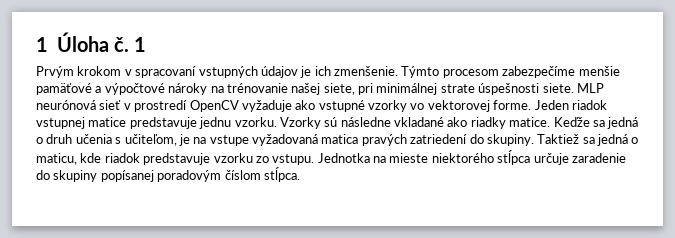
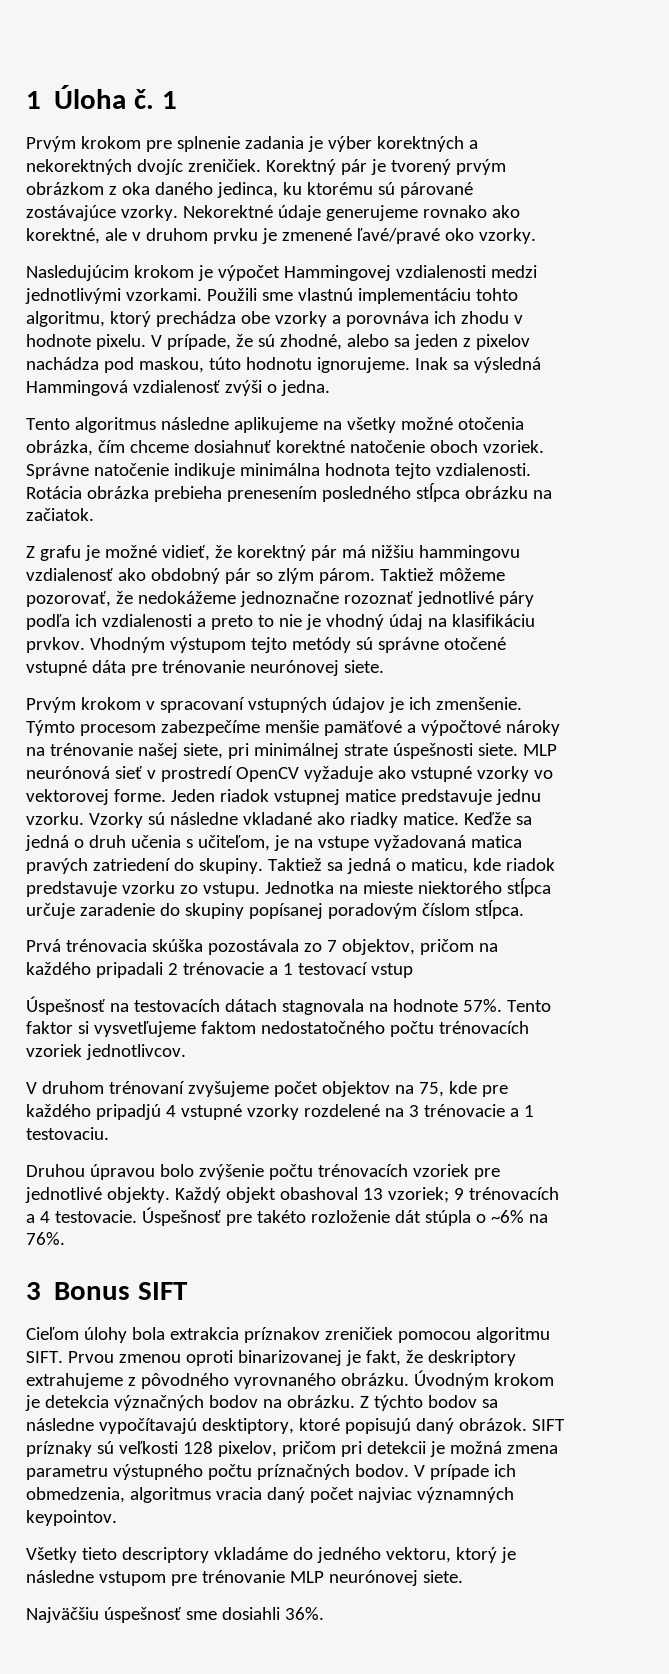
(147, 44) none -> [26,136,478,152] [26,159,506,175] [26,182,473,198] [26,205,520,221] [26,228,536,244] [26,265,537,281] [25,288,518,304] [26,311,523,327] [26,334,530,350] [26,357,541,373] [26,380,330,396] [26,417,524,433] [26,440,544,456] [26,463,531,479] [26,483,552,502] [26,508,94,521] [26,545,520,561] [26,568,505,584] [26,591,534,607] [26,614,535,630] [26,637,506,653] [26,660,384,676] // Prvým krokom pre splnenie zadania je výber korektných a nekorektných dvojíc zreničiek. Korektný pár je tvorený prvým obrázkom z oka daného jedinca, ku ktorému sú párované zostávajúce vzorky. Nekorektné údaje generujeme rovnako ako korektné, ale v druhom prvku je zmenené ľavé/pravé oko vzorky. // Nasledujúcim krokom je výpočet Hammingovej vzdialenosti medzi jednotlivými vzorkami. Použili sme vlastnú implementáciu tohto algoritmu, ktorý prechádza obe vzorky a porovnáva ich zhodu v hodnote pixelu. V prípade, že sú zhodné, alebo sa jeden z pixelov nachádza pod maskou, túto hodnotu ignorujeme. Inak sa výsledná Hammingová vzdialenosť zvýši o jedna. // Tento algoritmus následne aplikujeme na všetky možné otočenia obrázka, čím chceme dosiahnuť korektné natočenie oboch vzoriek. Správne natočenie indikuje minimálna hodnota tejto vzdialenosti. Rotácia obrázka prebieha prenesením posledného stĺpca obrázku na začiatok. // Z grafu je možné vidieť, že korektný pár má nižšiu hammingovu vzdialenosť ako obdobný pár so zlým párom. Taktiež môžeme pozorovať, že nedokážeme jednoznačne rozoznať jednotlivé páry podľa ich vzdialenosti a preto to nie je vhodný údaj na klasifikáciu prvkov. Vhodným výstupom tejto metódy sú správne otočené vstupné dáta pre trénovanie neurónovej siete.
(300, 174) none -> [26,939,498,955] [26,962,413,978] [26,996,551,1015] [26,1021,529,1037] [26,1044,186,1060] [26,1081,508,1097] [26,1104,534,1120] [26,1127,109,1140] [26,1164,500,1180] [25,1187,559,1203] [26,1207,548,1226] [26,1232,65,1245] [26,1282,188,1300] [26,1327,550,1343] [26,1350,516,1366] [26,1370,554,1389] [25,1395,498,1411] [26,1418,565,1434] [26,1441,558,1457] [26,1464,516,1480] [26,1487,514,1503] [26,1510,117,1526] [26,1547,516,1563] [26,1570,463,1586] [26,1607,324,1623] // Prvá trénovacia skúška pozostávala zo 7 objektov, pričom na každého pripadali 2 trénovacie a 1 testovací vstup // Úspešnosť na testovacích dátach stagnovala na hodnote 57%. Tento faktor si vysvetľujeme faktom nedostatočného počtu trénovacích vzoriek jednotlivcov. // V druhom trénovaní zvyšujeme počet objektov na 75, kde pre každého pripadjú 4 vstupné vzorky rozdelené na 3 trénovacie a 1 testovaciu. // Druhou úpravou bolo zvýšenie počtu trénovacích vzoriek pre jednotlivé objekty. Každý objekt obashoval 13 vzoriek; 9 trénovacích a 4 testovacie. Úspešnosť pre takéto rozloženie dát stúpla o ~6% na 76%. // 3 Bonus SIFT // Cieľom úlohy bola extrakcia príznakov zreničiek pomocou algoritmu SIFT. Prvou zmenou oproti binarizovanej je fakt, že deskriptory extrahujeme z pôvodného vyrovnaného obrázku. Úvodným krokom je detekcia význačných bodov na obrázku. Z týchto bodov sa následne vypočítavajú desktiptory, ktoré popisujú daný obrázok. SIFT príznaky sú veľkosti 128 pixelov, pričom pri detekcii je možná zmena parametru výstupného počtu príznačných bodov. V prípade ich obmedzenia, algoritmus vracia daný počet najviac významných keypointov. // Všetky tieto descriptory vkladáme do jedného vektoru, ktorý je následne vstupom pre trénovanie MLP neurónovej siete. // Najväčšiu úspešnosť sme dosiahli 36%.

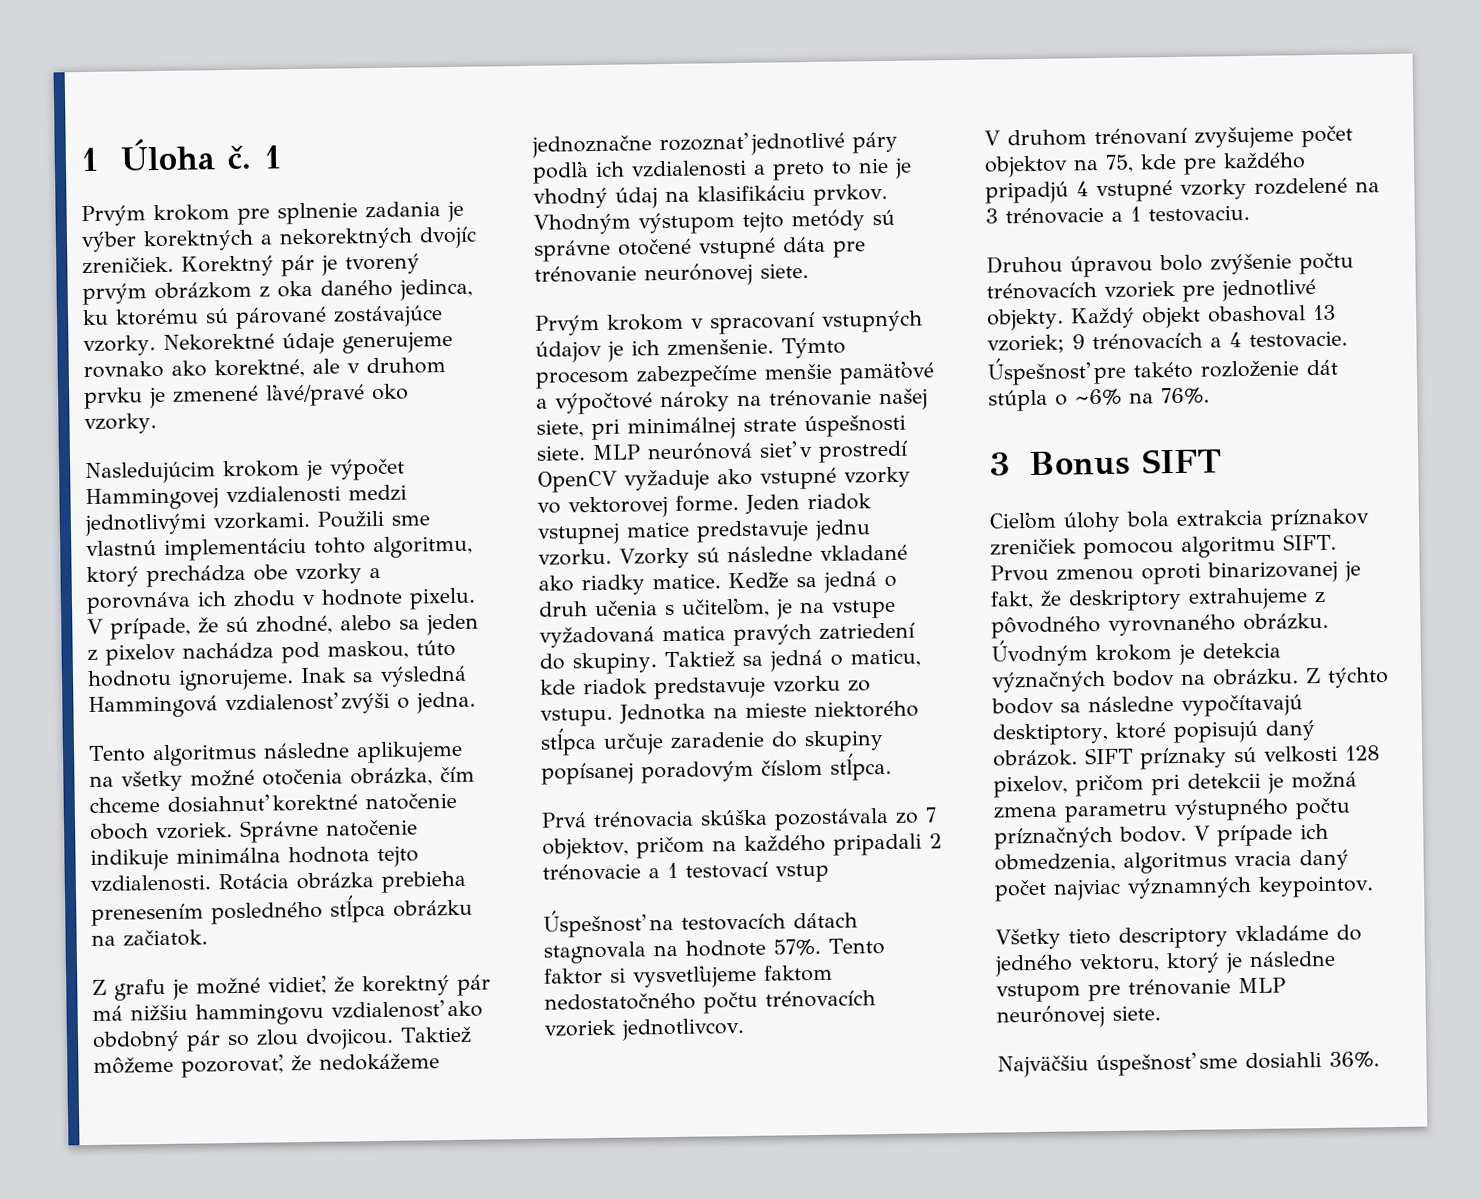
[277,568,375,584] zlým párom. -> [256,1027,394,1051] zlou dvojicou.

